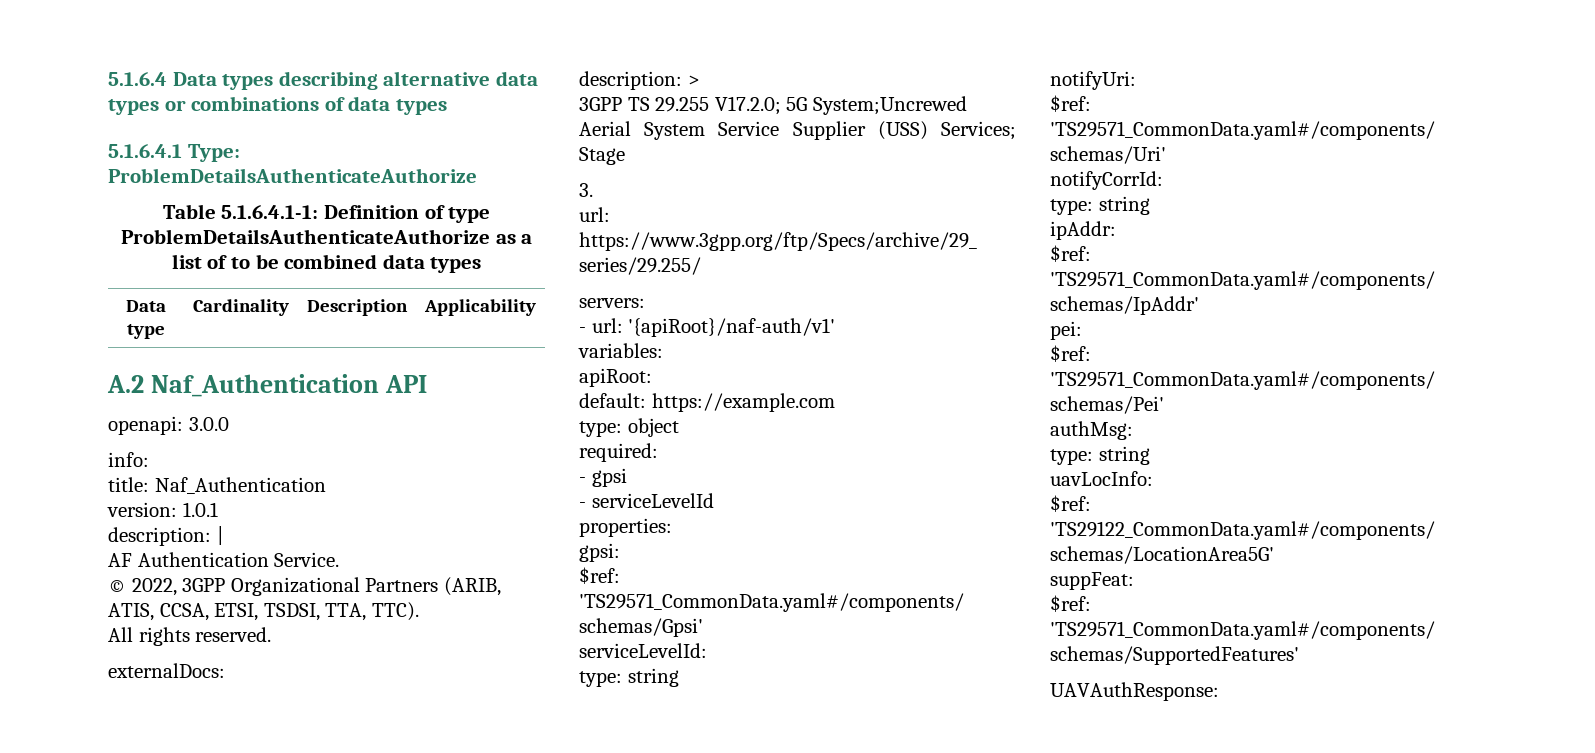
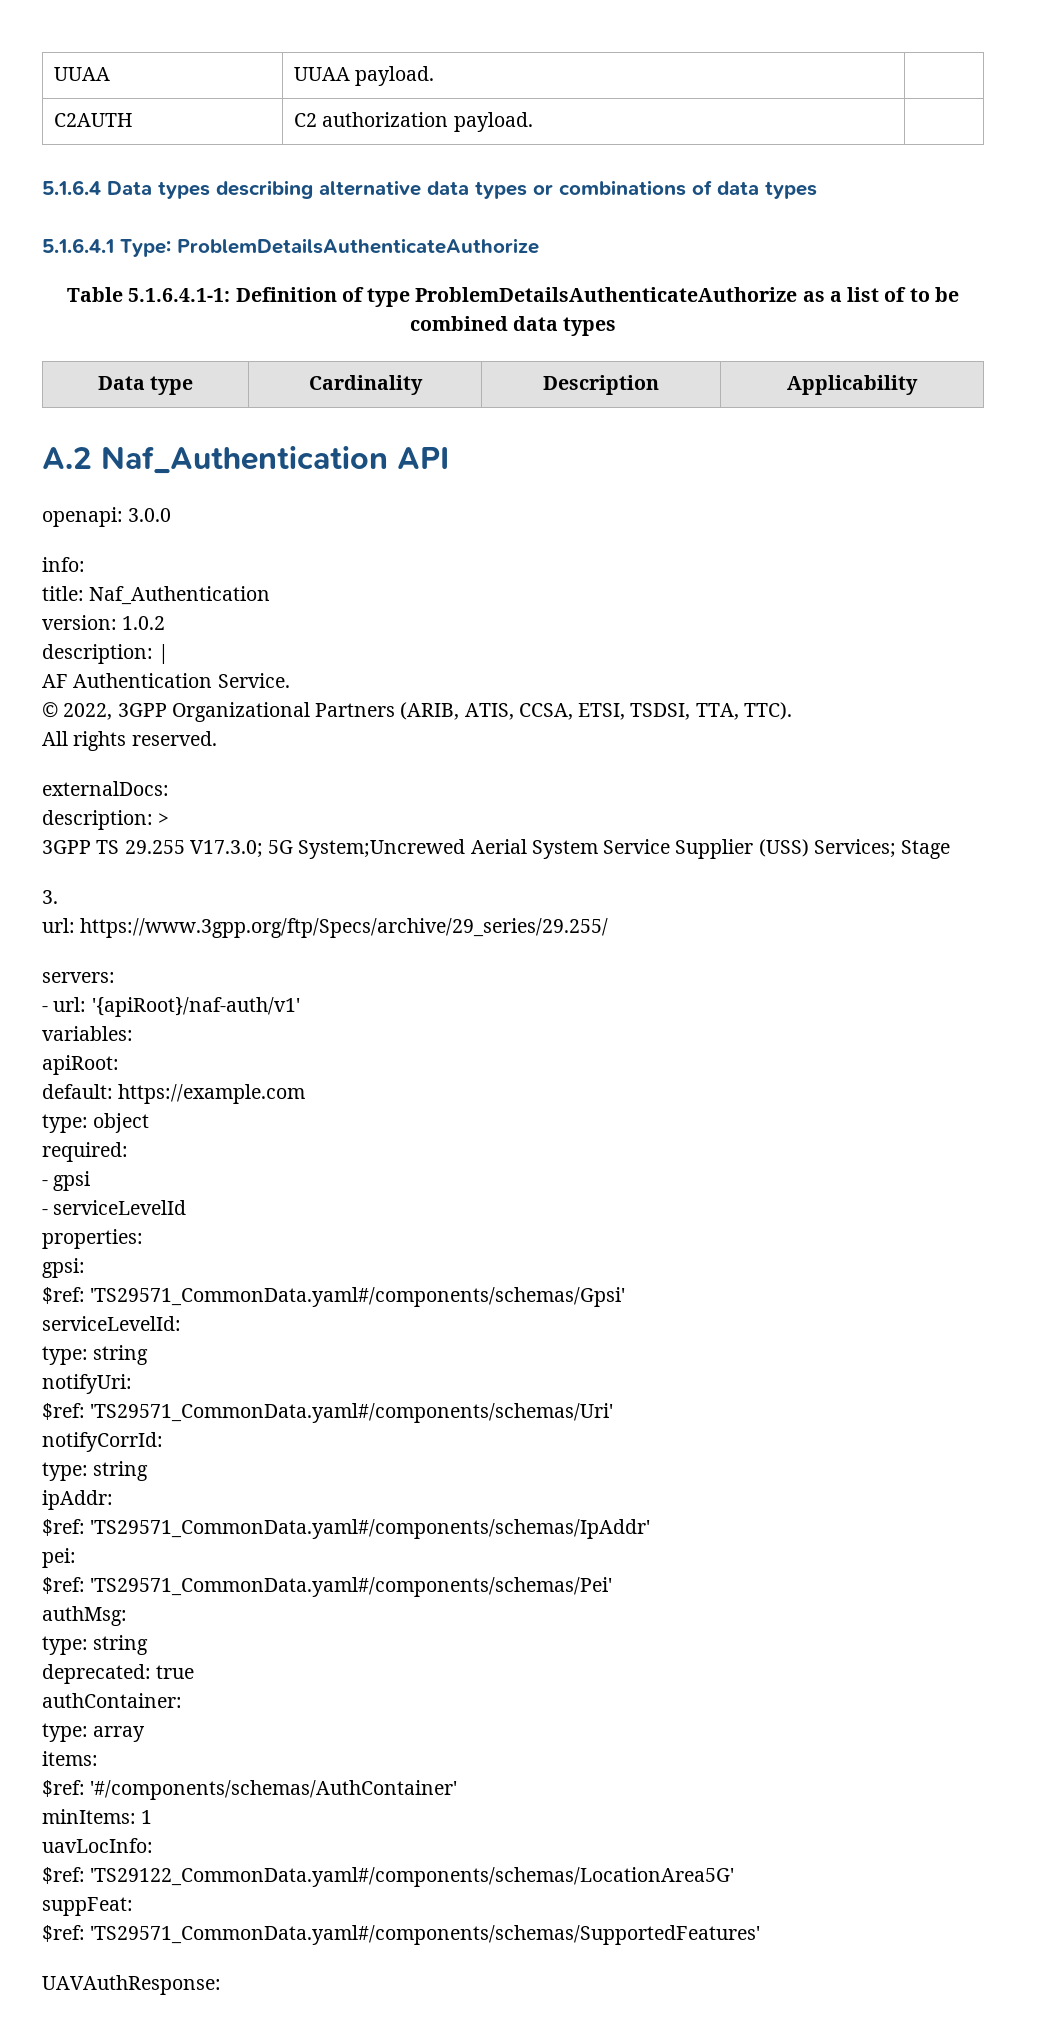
(108, 79) none -> [54,67,111,81] [294,66,435,86] [54,113,133,127] [294,112,533,132] UUAA | UUAA payload. | // C2AUTH | C2 authorization payload. | //
[182,502,218,517] 1.0.1 -> [122,616,166,630] 1.0.2
[714,96,781,115] V17.2.0; -> [189,840,263,858] V17.3.0;
(1150, 455) none -> [42,1664,195,1684] [42,1693,182,1708] [42,1723,146,1742] [42,1751,98,1766] [42,1780,458,1800] [42,1809,153,1824] // deprecated: true // authContainer: // type: array // items: // $ref: '#/components/schemas/AuthContainer' // minItems: 1

